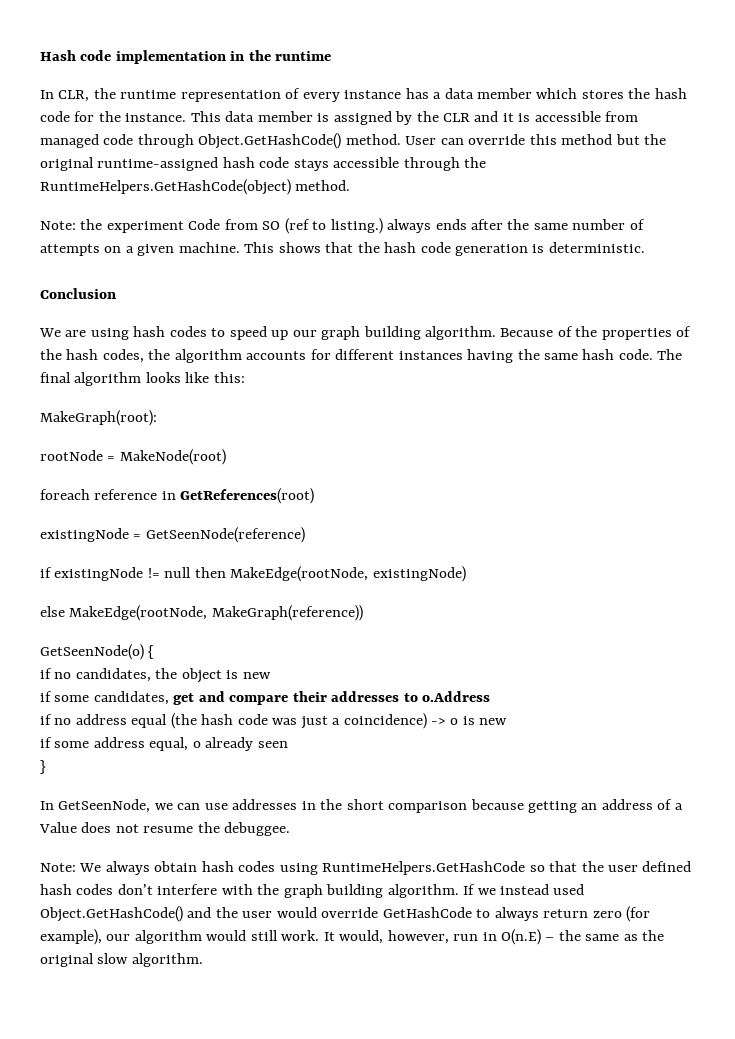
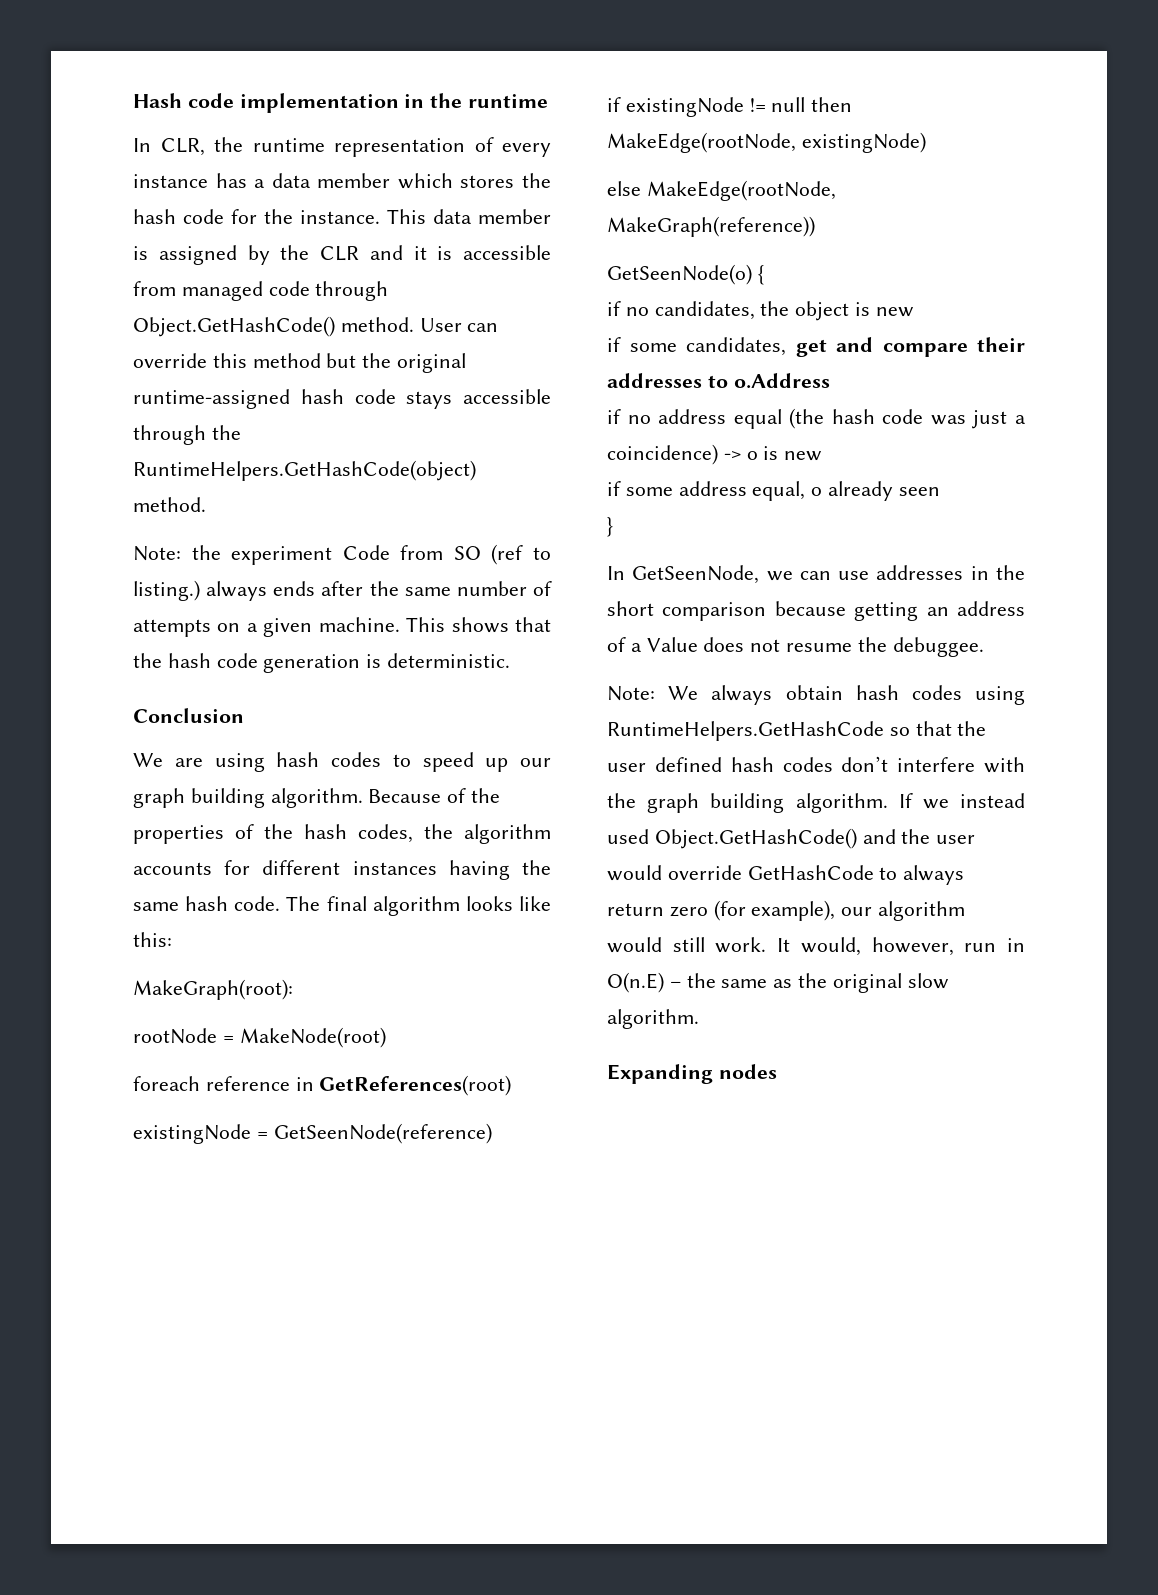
(203, 960) none -> [607,1064,777,1084] // Expanding nodes

